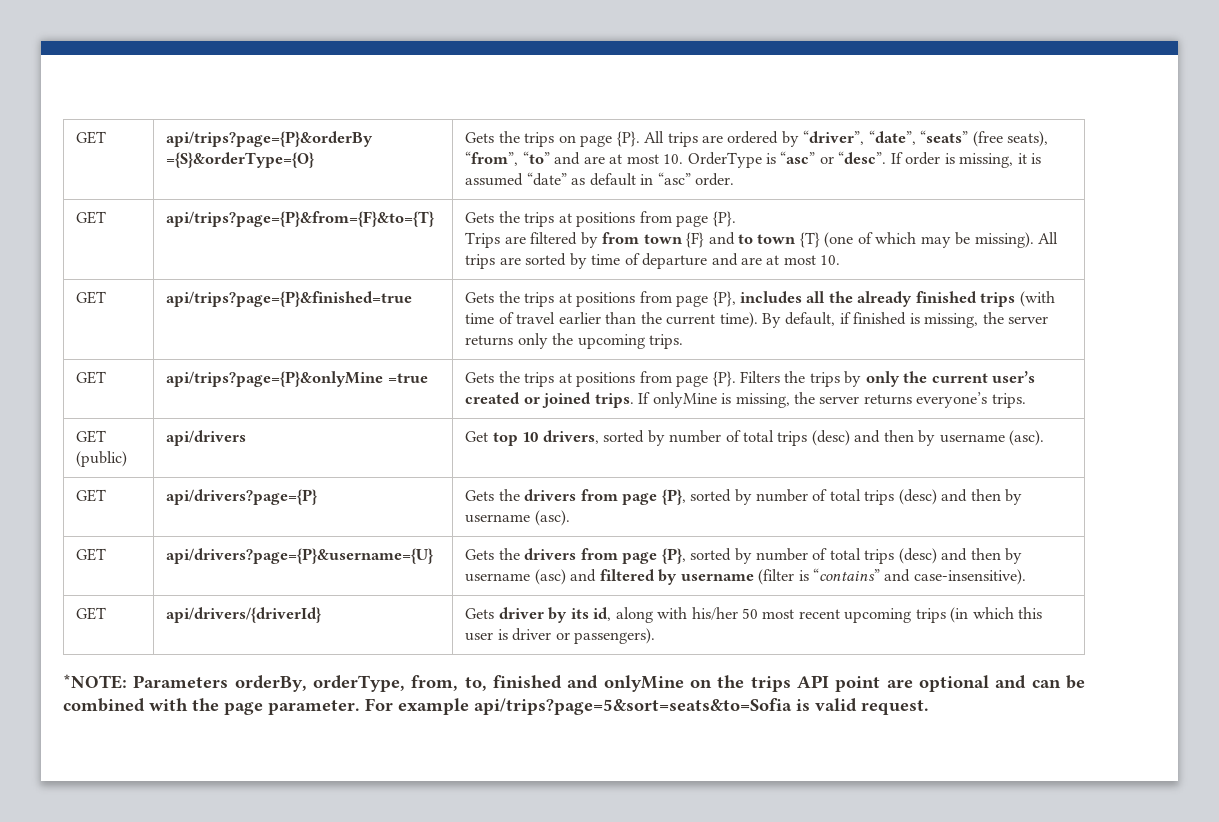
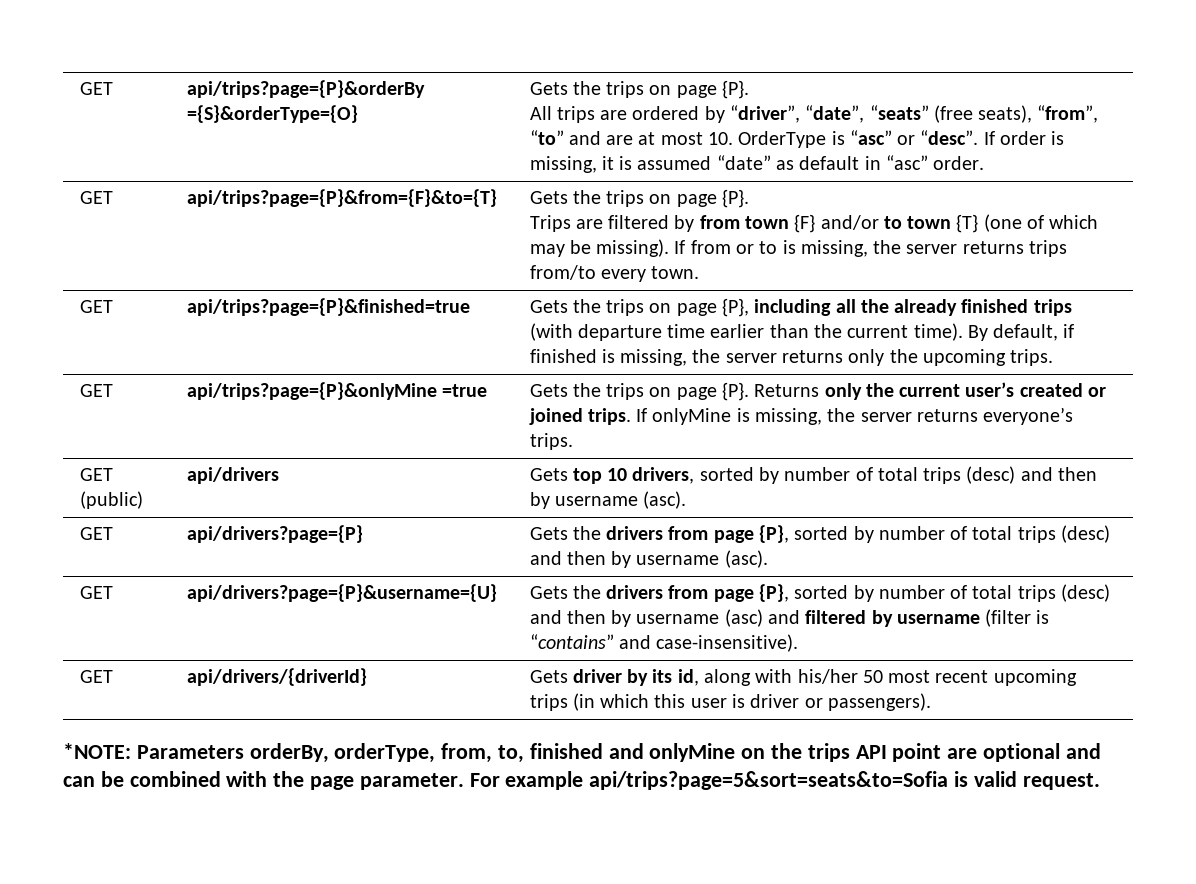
(640, 139) none -> (749, 89) //
[558,211,672,227] at positions from -> [649,194,672,204] on
[708,232,735,245] and -> [820,215,879,230] and/or
[1038,232,1059,244] [465,253,841,269] All trips are sorted by time of departure and are at most 10. -> [674,240,1067,257] [529,265,700,282] If from or to is missing, the server returns trips from/to every town.
[558,291,803,307] at positions from page {P}, includes -> [649,298,832,317] on page {P}, including
[465,312,556,324] time of travel -> [577,324,706,341] departure time
[558,371,862,387] at positions from page {P}. Filters the trips by -> [649,382,820,401] on page {P}. Returns
[465,431,489,442] Get -> [529,468,568,481] Gets

